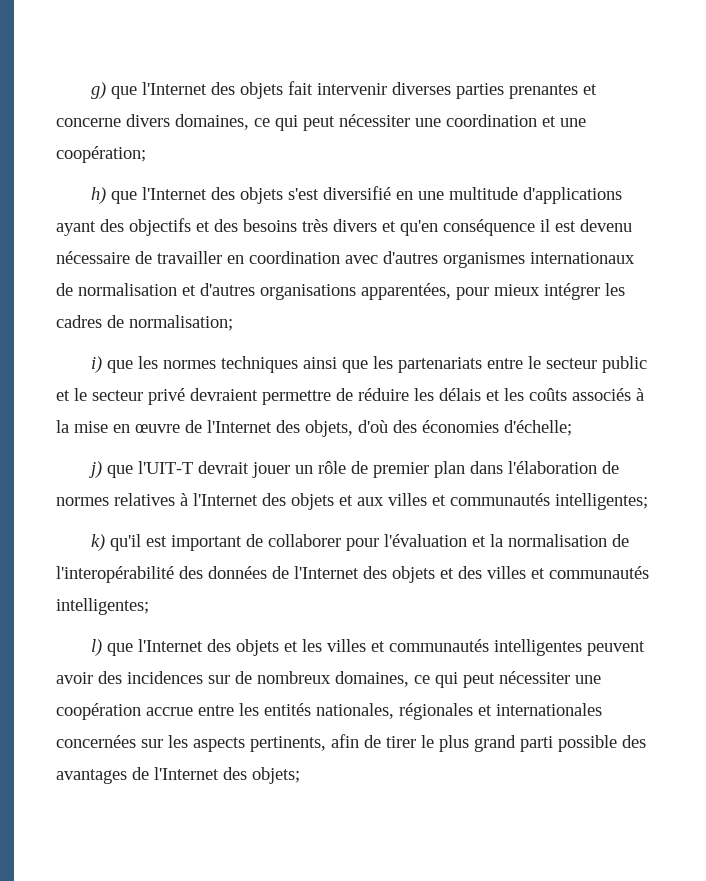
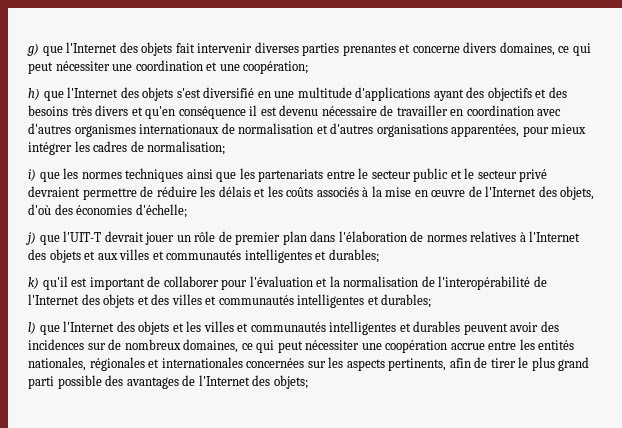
[555,493,648,510] intelligentes; -> [244,249,379,263] intelligentes et durables;
[179,566,267,579] des données -> (531, 283) none
[56,598,149,615] intelligentes; -> [297,294,432,308] intelligentes et durables;
(582, 647) none -> [399,321,461,332] et durables

